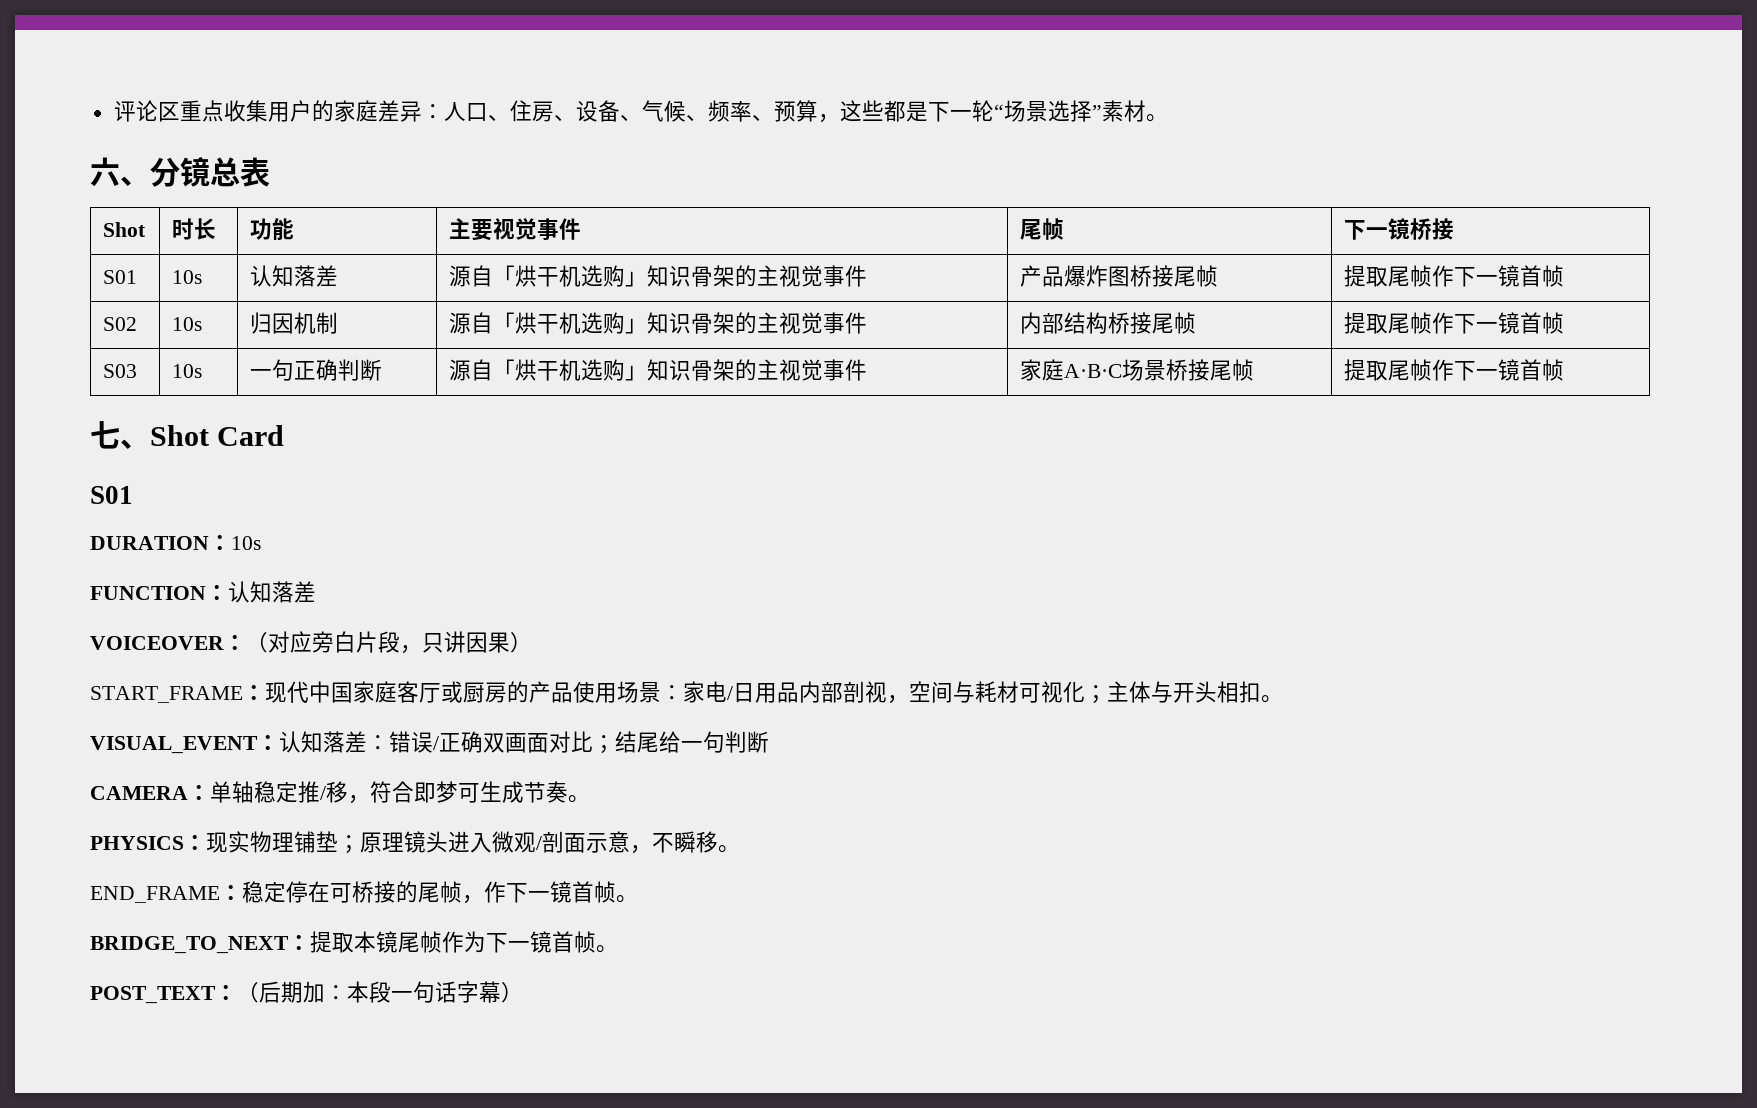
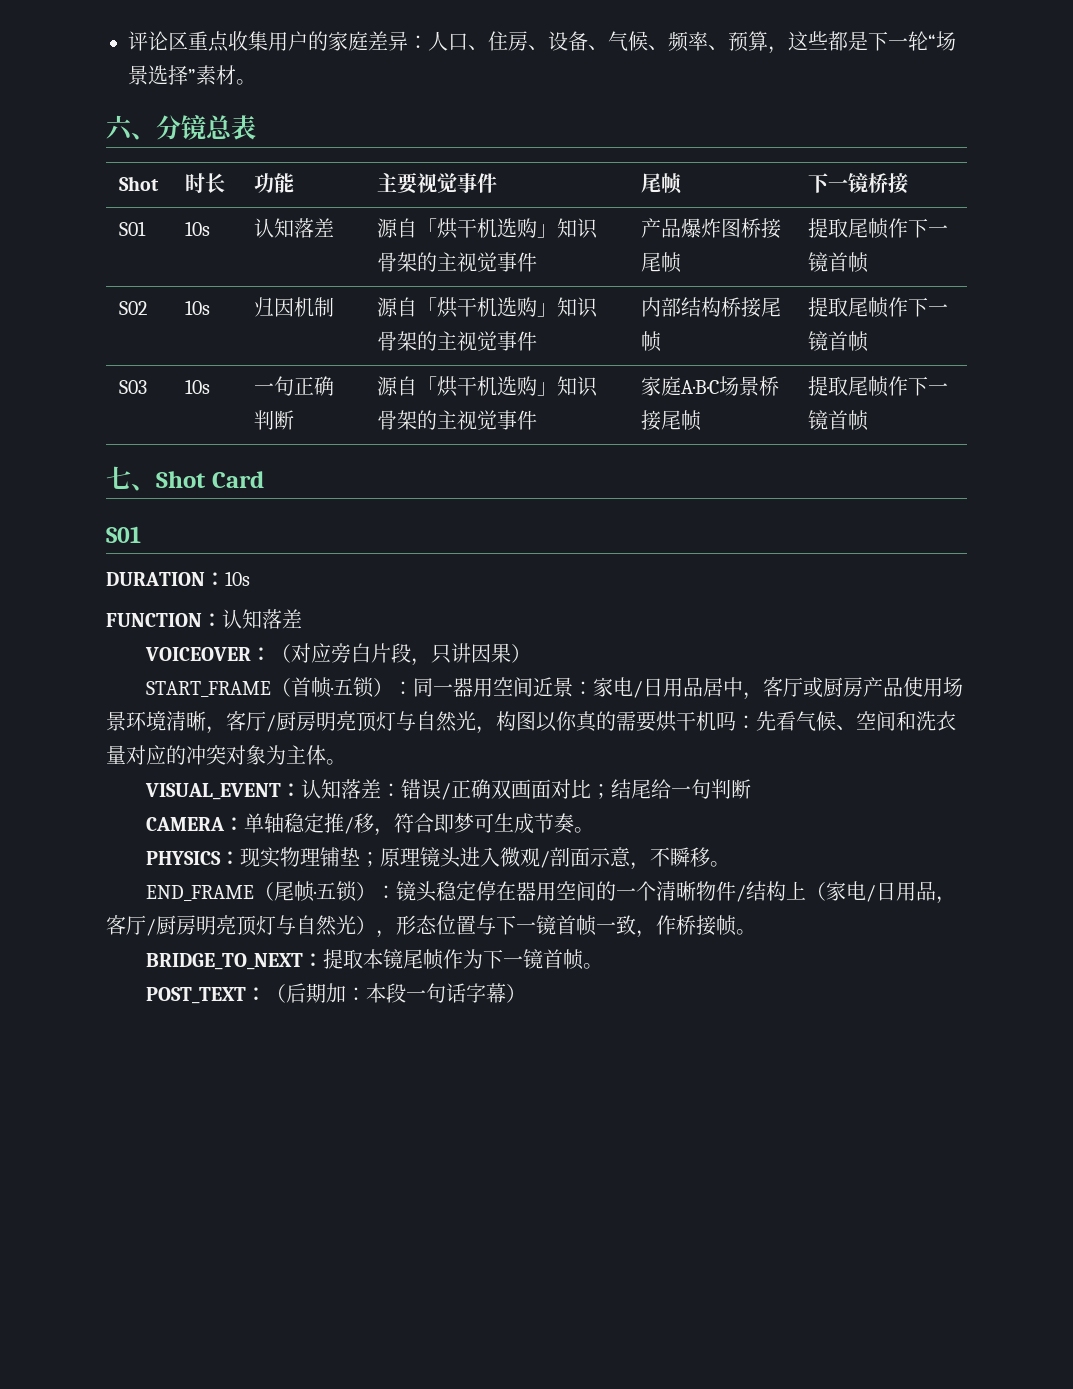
[243,681,639,703] ：现代中国家庭客厅或厨房的产品使用场 -> [271,677,554,698] （首帧·五锁）：同一器用空间近
[799,681,1261,704] 内部剖视，空间与耗材可视化；主体与开头相扣 -> [703,677,964,700] [106,711,956,734] [106,745,326,765] 居中，客厅或厨房产品使用场景环境清晰，客厅/厨房明亮顶灯与自然光，构图以你真的需要烘干机吗：先看气候、空间和洗衣量对应的冲突对象为主体
[220,881,594,904] ：稳定停在可桥接的尾帧，作下一镜首 -> [254,881,957,904] [106,915,716,938] （尾帧·五锁）：镜头稳定停在器用空间的一个清晰物件/结构上（家电/日用品，客厅/厨房明亮顶灯与自然光），形态位置与下一镜首帧一致，作桥接

